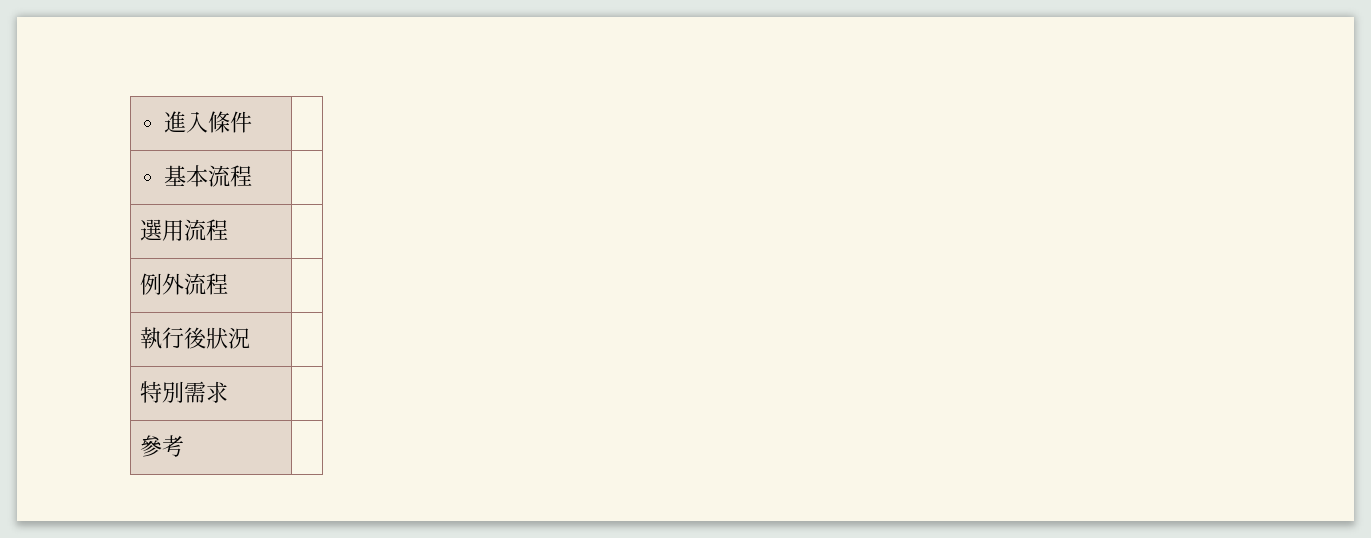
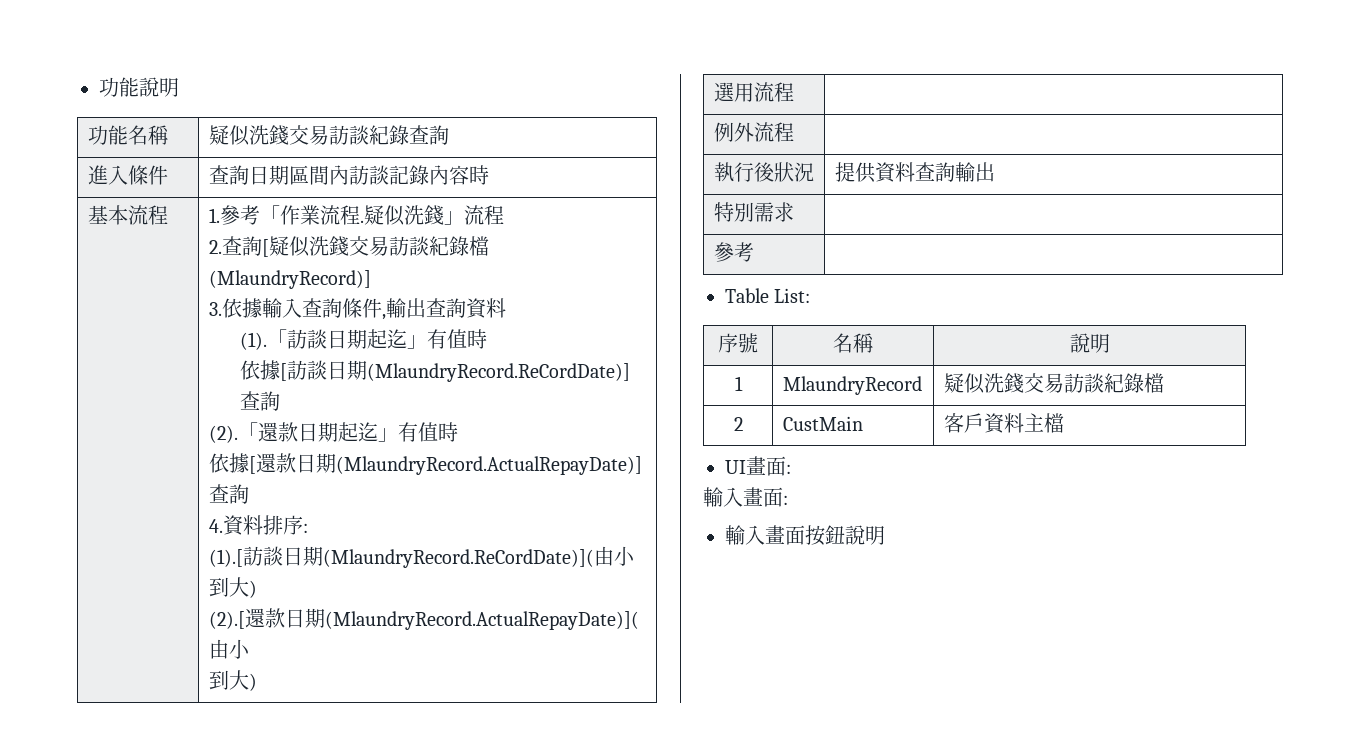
[164,111,253,133] [164,165,253,187] 進入條件 | // 基本流程 | -> [99,77,179,97] [87,125,169,145] [208,125,449,146] [87,165,168,185] [208,165,489,185] [87,205,168,225] [208,205,504,226] [208,236,489,257] [208,270,371,289] [208,298,506,320] [239,329,487,350] [239,360,630,382] [239,391,280,411] [208,422,458,443] [208,453,642,475] [208,484,249,504] [208,515,308,536] [208,546,635,568] [208,577,257,598] [208,608,639,630] [208,639,250,659] [208,670,257,691] 功能說明 // 功能名稱 | 疑似洗錢交易訪談紀錄查詢 // 進入條件 | 查詢日期區間內訪談記錄內容時 // 基本流程 | 1.參考「作業流程.疑似洗錢」流程 // 2.查詢[疑似洗錢交易訪談紀錄檔(MlaundryRecord)] // 3.依據輸入查詢條件,輸出查詢資料 // (1).「訪談日期起迄」有值時 // 依據[訪談日期(MlaundryRecord.ReCordDate)]查詢 // (2).「還款日期起迄」有值時 // 依據[還款日期(MlaundryRecord.ActualRepayDate)]查詢 // 4.資料排序: // (1).[訪談日期(MlaundryRecord.ReCordDate)](由小到大) // (2).[還款日期(MlaundryRecord.ActualRepayDate)](由小 // 到大)
(250, 338) none -> [834,162,995,183] 提供資料查詢輸出
(184, 446) none -> [725,288,811,303] [718,333,758,353] [833,333,874,353] [1069,333,1110,353] [734,376,743,391] [782,376,922,395] [943,373,1164,394] [733,417,743,431] [782,416,863,431] [943,413,1064,434] [725,456,791,476] [703,487,788,507] [725,525,885,546] // Table List: // 序號 | 名稱 | 說明 // 1 | MlaundryRecord | 疑似洗錢交易訪談紀錄檔 // 2 | CustMain | 客戶資料主檔 // UI畫面: // 輸入畫面: // 輸入畫面按鈕說明

